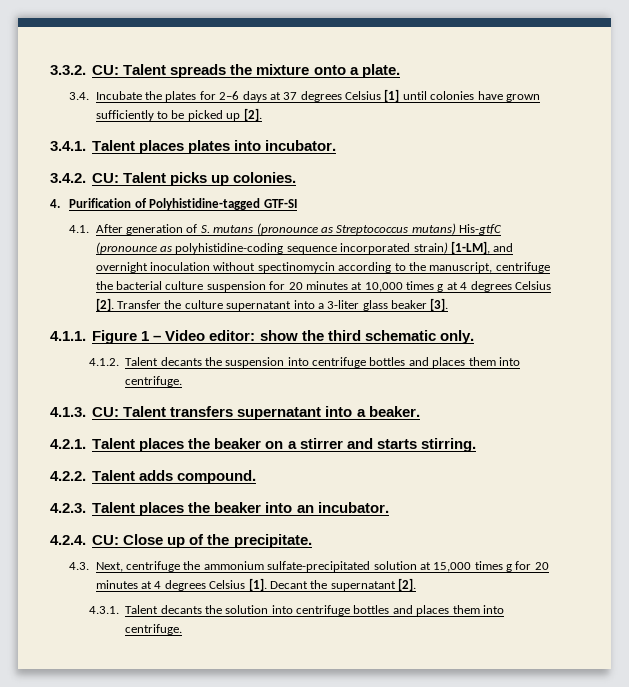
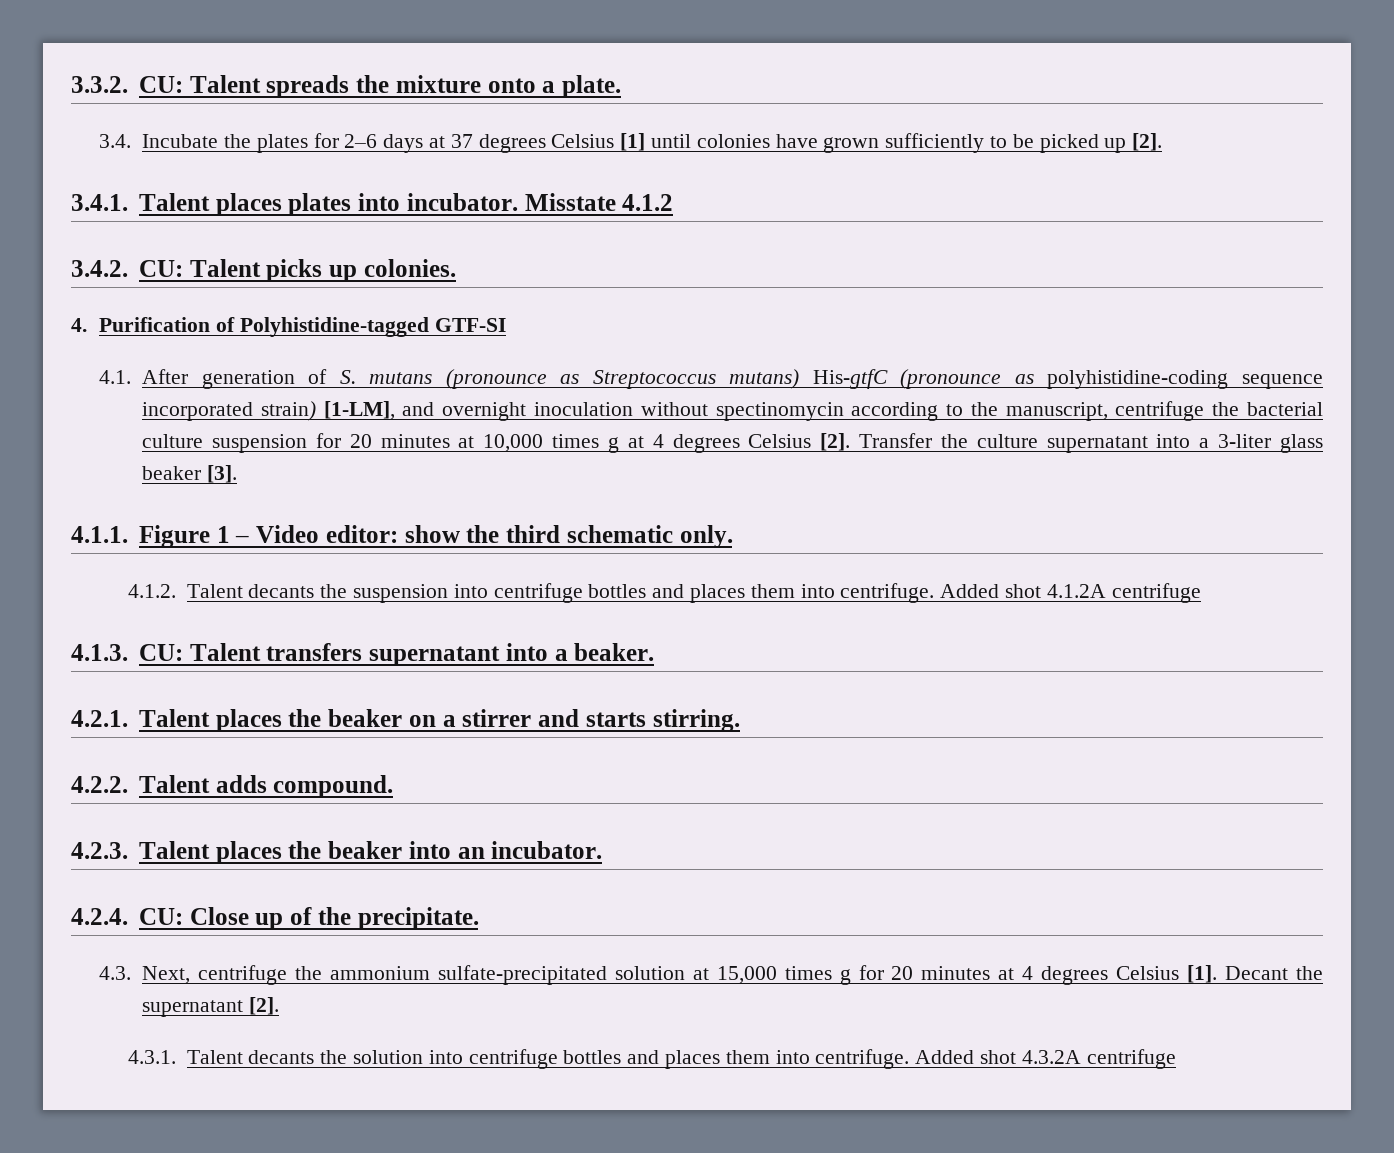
(337, 145) none -> [524,193,674,211] Misstate 4.1.2
(183, 381) none -> [940,583,1201,603] Added shot 4.1.2A centrifuge
(183, 629) none -> [915,1049,1176,1069] Added shot 4.3.2A centrifuge

